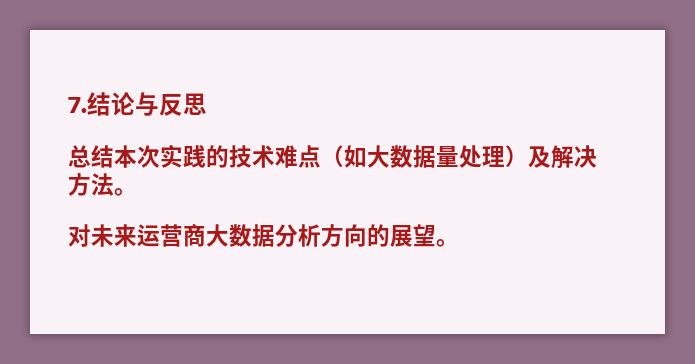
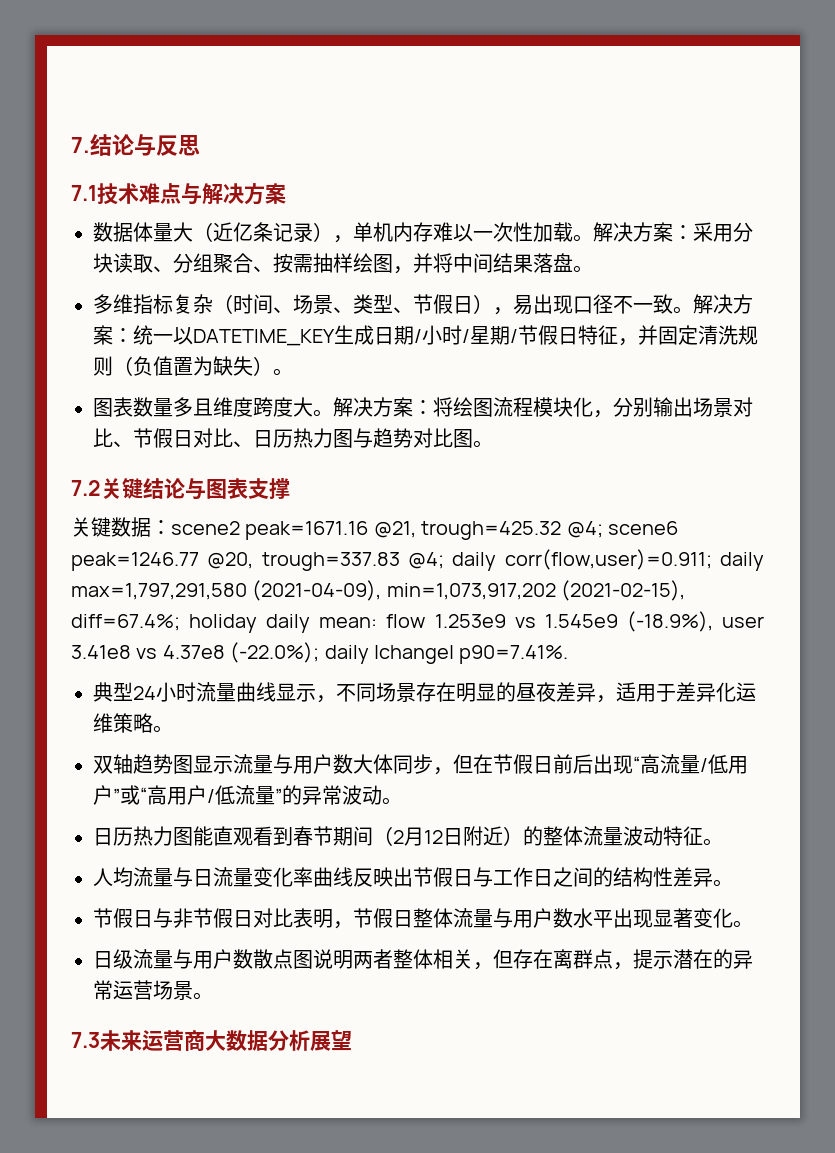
[68,144,597,169] [68,173,137,196] [68,224,91,247] 总结本次实践的技术难点（如大数据量处理）及解决方法。 // 对 -> [71,183,286,205] [93,222,753,243] [93,253,593,274] [93,294,753,315] [93,325,758,346] [93,356,293,376] [93,397,753,418] [93,428,493,448] [71,478,290,500] [71,517,678,540] [71,549,764,571] [71,580,686,601] [71,611,764,633] [71,642,569,664] [93,682,756,703] [93,713,173,733] [93,754,748,775] [93,785,402,805] [93,826,723,846] [93,867,733,887] [93,908,753,929] [93,949,753,970] [93,980,213,1000] [71,1032,100,1048] 7.1技术难点与解决方案 // 数据体量大（近亿条记录），单机内存难以一次性加载。解决方案：采用分块读取、分组聚合、按需抽样绘图，并将中间结果落盘。 // 多维指标复杂（时间、场景、类型、节假日），易出现口径不一致。解决方案：统一以DATETIME_KEY生成日期/小时/星期/节假日特征，并固定清洗规则（负值置为缺失）。 // 图表数量多且维度跨度大。解决方案：将绘图流程模块化，分别输出场景对比、节假日对比、日历热力图与趋势对比图。 // 7.2关键结论与图表支撑 // 关键数据：scene2 peak=1671.16 @21, trough=425.32 @4; scene6 peak=1246.77 @20, trough=337.83 @4; daily corr(flow,user)=0.911; daily max=1,797,291,580 (2021-04-09), min=1,073,917,202 (2021-02-15), diff=67.4%; holiday daily mean: flow 1.253e9 vs 1.545e9 (-18.9%), user 3.41e8 vs 4.37e8 (-22.0%); daily |change| p90=7.41%. // 典型24小时流量曲线显示，不同场景存在明显的昼夜差异，适用于差异化运维策略。 // 双轴趋势图显示流量与用户数大体同步，但在节假日前后出现“高流量/低用户”或“高用户/低流量”的异常波动。 // 日历热力图能直观看到春节期间（2月12日附近）的整体流量波动特征。 // 人均流量与日流量变化率曲线反映出节假日与工作日之间的结构性差异。 // 节假日与非节假日对比表明，节假日整体流量与用户数水平出现显著变化。 // 日级流量与用户数散点图说明两者整体相关，但存在离群点，提示潜在的异常运营场景。 // 7.3
[321,224,459,247] 方向的展望。 -> [310,1030,352,1051] 展望

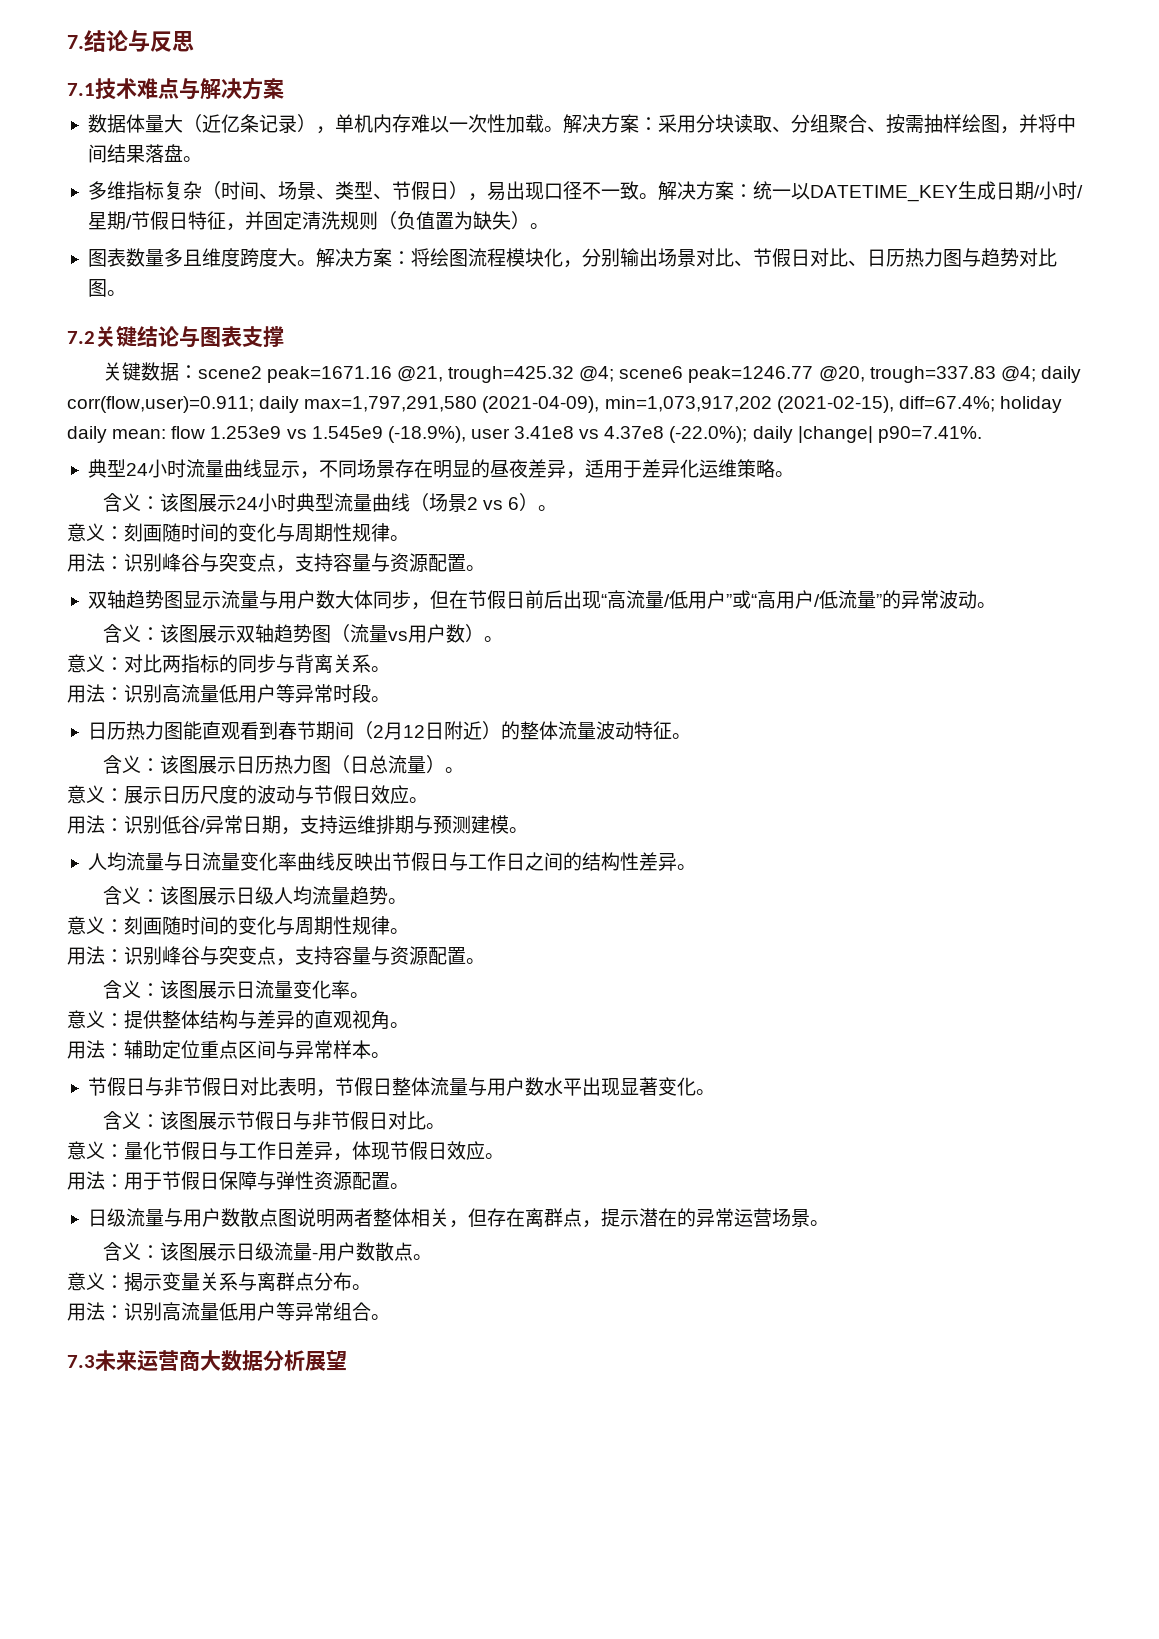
(173, 729) none -> [102,493,557,512] [67,523,409,542] [67,553,485,573] // 含义：该图展示24小时典型流量曲线（场景2 vs 6）。 // 意义：刻画随时间的变化与周期性规律。 // 用法：识别峰谷与突变点，支持容量与资源配置。
(402, 801) none -> [102,624,503,643] [67,654,390,673] [67,684,390,703] // 含义：该图展示双轴趋势图（流量vs用户数）。 // 意义：对比两指标的同步与背离关系。 // 用法：识别高流量低用户等异常时段。
(723, 842) none -> [102,755,464,774] [67,785,428,804] [67,815,528,835] // 含义：该图展示日历热力图（日总流量）。 // 意义：展示日历尺度的波动与节假日效应。 // 用法：识别低谷/异常日期，支持运维排期与预测建模。
(733, 883) none -> [102,886,407,905] [67,916,409,935] [67,946,485,966] [102,980,369,999] [67,1010,409,1030] [67,1040,390,1059] // 含义：该图展示日级人均流量趋势。 // 意义：刻画随时间的变化与周期性规律。 // 用法：识别峰谷与突变点，支持容量与资源配置。 // 含义：该图展示日流量变化率。 // 意义：提供整体结构与差异的直观视角。 // 用法：辅助定位重点区间与异常样本。
(753, 924) none -> [102,1111,445,1130] [67,1141,504,1161] [67,1171,409,1191] // 含义：该图展示节假日与非节假日对比。 // 意义：量化节假日与工作日差异，体现节假日效应。 // 用法：用于节假日保障与弹性资源配置。
(213, 996) none -> [102,1242,432,1262] [67,1272,371,1292] [67,1302,390,1321] // 含义：该图展示日级流量-用户数散点。 // 意义：揭示变量关系与离群点分布。 // 用法：识别高流量低用户等异常组合。

